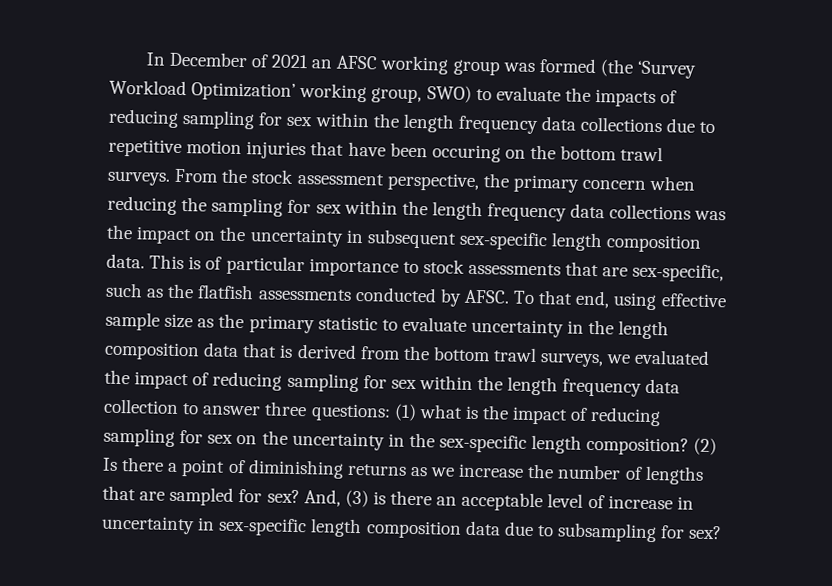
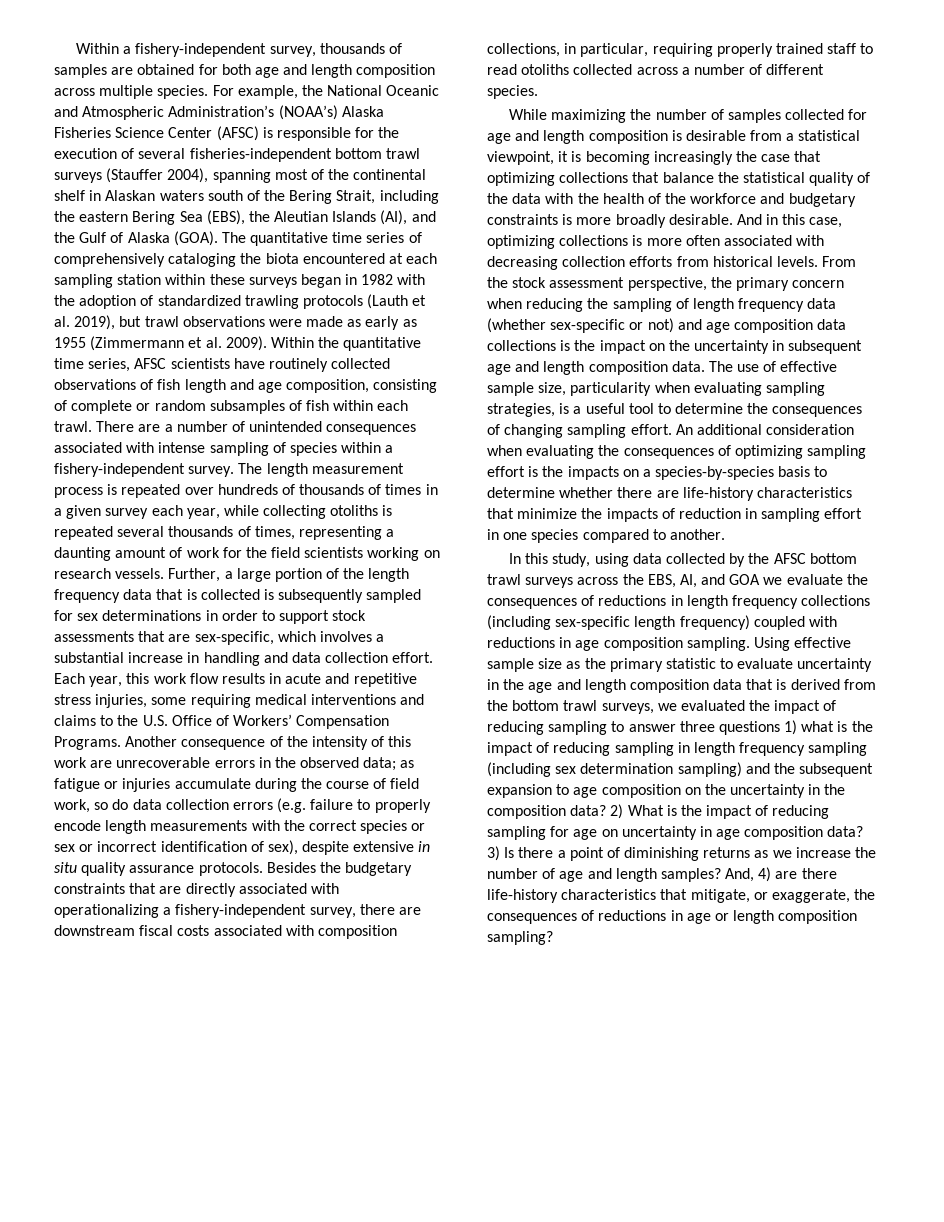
[145,51,697,79] [109,79,678,108] [108,108,716,135] [108,138,664,163] [107,170,171,186] In December of 2021 an AFSC working group was formed (the ‘Survey Workload Optimization’ working group, SWO) to evaluate the impacts of reducing sampling for sex within the length frequency data collections due to repetitive motion injuries that have been occuring on the bottom trawl surveys. -> [76,43,402,57] [54,64,436,78] [54,85,440,99] [54,105,384,120] [54,126,400,141] [54,148,420,162] [54,168,427,183] [54,190,439,204] [54,210,436,225] [54,231,422,246] [54,253,438,267] [54,274,426,288] [54,294,427,309] [54,315,417,330] [54,336,422,351] [54,358,391,372] [54,379,438,393] [54,400,409,414] [54,421,417,435] [54,442,394,456] [54,463,404,477] [54,484,438,498] [54,505,393,519] [54,526,395,540] [54,547,440,561] [54,568,410,582] [54,589,422,603] [54,610,367,624] [54,631,385,645] [54,652,434,666] [54,673,417,687] [54,694,425,708] [54,714,390,729] [54,736,412,750] [54,757,415,771] [54,778,420,792] [54,798,431,813] [54,820,426,834] [54,840,431,855] [54,862,413,876] [54,883,339,897] [54,904,421,918] [54,925,397,939] [487,43,874,57] [487,64,825,75] [487,85,538,99] [509,109,868,123] [487,130,861,144] [487,151,822,165] [487,172,871,186] [487,193,856,207] [487,214,843,228] [487,235,825,249] [487,256,818,270] Within a fishery-independent survey, thousands of samples are obtained for both age and length composition across multiple species. For example, the National Oceanic and Atmospheric Administration’s (NOAA’s) Alaska Fisheries Science Center (AFSC) is responsible for the execution of several fisheries-independent bottom trawl surveys (Stauffer 2004), spanning most of the continental shelf in Alaskan waters south of the Bering Strait, including the eastern Bering Sea (EBS), the Aleutian Islands (AI), and the Gulf of Alaska (GOA). The quantitative time series of comprehensively cataloging the biota encountered at each sampling station within these surveys began in 1982 with the adoption of standardized trawling protocols (Lauth et al. 2019), but trawl observations were made as early as 1955 (Zimmermann et al. 2009). Within the quantitative time series, AFSC scientists have routinely collected observations of fish length and age composition, consisting of complete or random subsamples of fish within each trawl. There are a number of unintended consequences associated with intense sampling of species within a fishery-independent survey. The length measurement process is repeated over hundreds of thousands of times in a given survey each year, while collecting otoliths is repeated several thousands of times, representing a daunting amount of work for the field scientists working on research vessels. Further, a large portion of the length frequency data that is collected is subsequently sampled for sex determinations in order to support stock assessments that are sex-specific, which involves a substantial increase in handling and data collection effort. Each year, this work flow results in acute and repetitive stress injuries, some requiring medical interventions and claims to the U.S. Office of Workers’ Compensation Programs. Another consequence of the intensity of this work are unrecoverable errors in the observed data; as fatigue or injuries accumulate during the course of field work, so do data collection errors (e.g. failure to properly encode length measurements with the correct species or sex or incorrect identification of sex), despite extensive in situ quality assurance protocols. Besides the budgetary constraints that are directly associated with operationalizing a fishery-independent survey, there are downstream fiscal costs associated with composition collections, in particular, requiring properly trained staff to read otoliths collected across a number of different species. // While maximizing the number of samples collected for age and length composition is desirable from a statistical viewpoint, it is becoming increasingly the case that optimizing collections that balance the statistical quality of the data with the health of the workforce and budgetary constraints is more broadly desirable. And in this case, optimizing collections is more often associated with decreasing collection efforts from historical levels.
[287,199,727,222] for sex within the length frequency data collections was -> [675,298,837,312] [487,318,847,333] [487,340,571,351] of length frequency data (whether sex-specific or not) and age composition data collections is
[458,231,548,251] sex-specific -> [487,361,540,375] age and
[149,254,725,283] [105,282,658,311] This is of particular importance to stock assessments that are sex-specific, such as the flatfish assessments conducted by AFSC. To that end, using -> [708,361,838,372] [487,382,825,396] [487,403,863,417] [487,424,855,438] [487,445,867,459] [487,466,828,480] [487,487,852,501] [487,508,863,522] [487,529,725,543] [509,553,857,567] [487,574,868,588] [487,595,871,609] [487,615,837,630] [487,637,790,651] The use of effective sample size, particularity when evaluating sampling strategies, is a useful tool to determine the consequences of changing sampling effort. An additional consideration when evaluating the consequences of optimizing sampling effort is the impacts on a species-by-species basis to determine whether there are life-history characteristics that minimize the impacts of reduction in sampling effort in one species compared to another. // In this study, using data collected by the AFSC bottom trawl surveys across the EBS, AI, and GOA we evaluate the consequences of reductions in length frequency collections (including sex-specific length frequency) coupled with reductions in age composition sampling. Using
(615, 327) none -> [528,679,581,693] age and
[362,375,681,397] [103,398,179,414] for sex within the length frequency data collection -> (608, 728) none
[310,403,417,422] questions: (1) -> [718,720,798,735] questions 1)
[179,430,234,444] for sex -> [677,742,868,756] [487,762,874,777] [487,784,681,798] in length frequency sampling (including sex determination sampling) and the subsequent expansion to age composition
[439,434,718,456] sex-specific length composition? (2) -> [487,804,830,819] [487,826,864,840] [487,846,500,861] composition data? 2) What is the impact of reducing sampling for age on uncertainty in age composition data? 3)
[644,465,704,485] [102,485,694,512] [101,515,723,543] lengths that are sampled for sex? And, (3) is there an acceptable level of increase in uncertainty in sex-specific length composition data due to subsampling for sex? -> [559,867,837,882] [487,889,876,903] [487,910,858,924] [487,931,553,945] age and length samples? And, 4) are there life-history characteristics that mitigate, or exaggerate, the consequences of reductions in age or length composition sampling?

